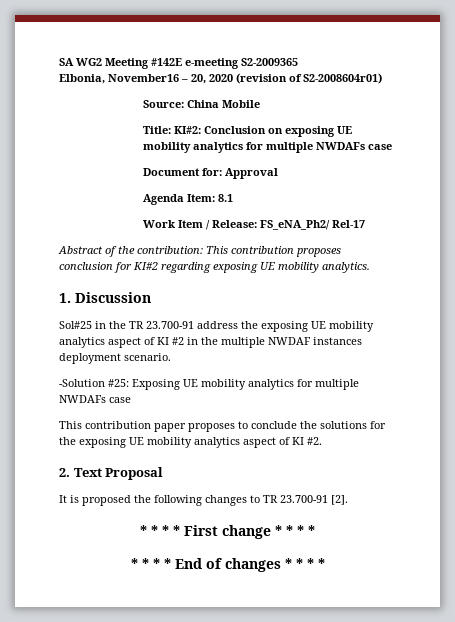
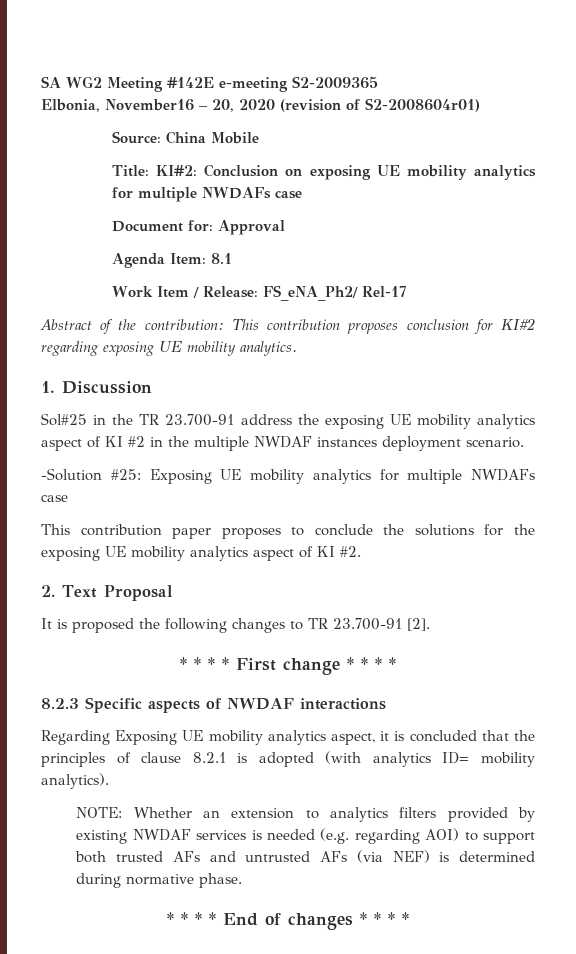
(315, 530) none -> [41,697,386,713] [41,730,535,745] [41,751,535,767] [41,773,109,789] [76,807,535,822] [76,828,535,844] [75,850,535,863] [76,873,243,888] // 8.2.3 Specific aspects of NWDAF interactions // Regarding Exposing UE mobility analytics aspect, it is concluded that the principles of clause 8.2.1 is adopted (with analytics ID= mobility analytics). // NOTE: Whether an extension to analytics filters provided by existing NWDAF services is needed (e.g. regarding AOI) to support both trusted AFs and untrusted AFs (via NEF) is determined during normative phase.

